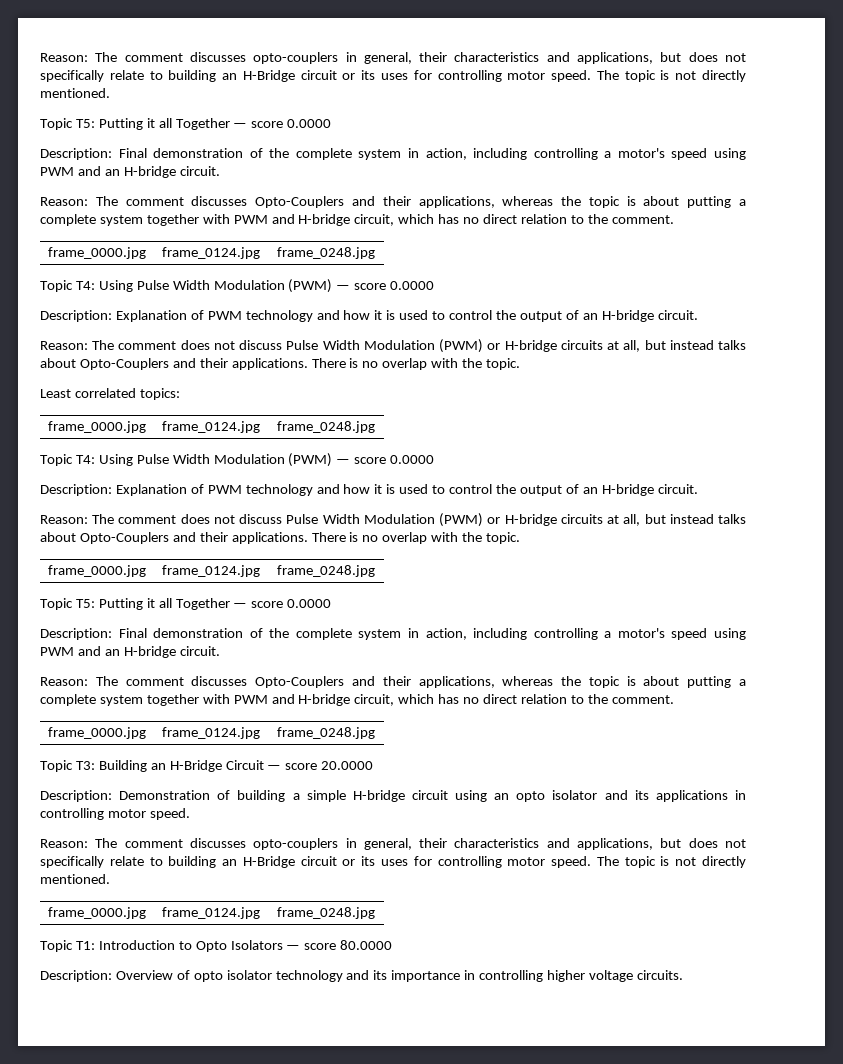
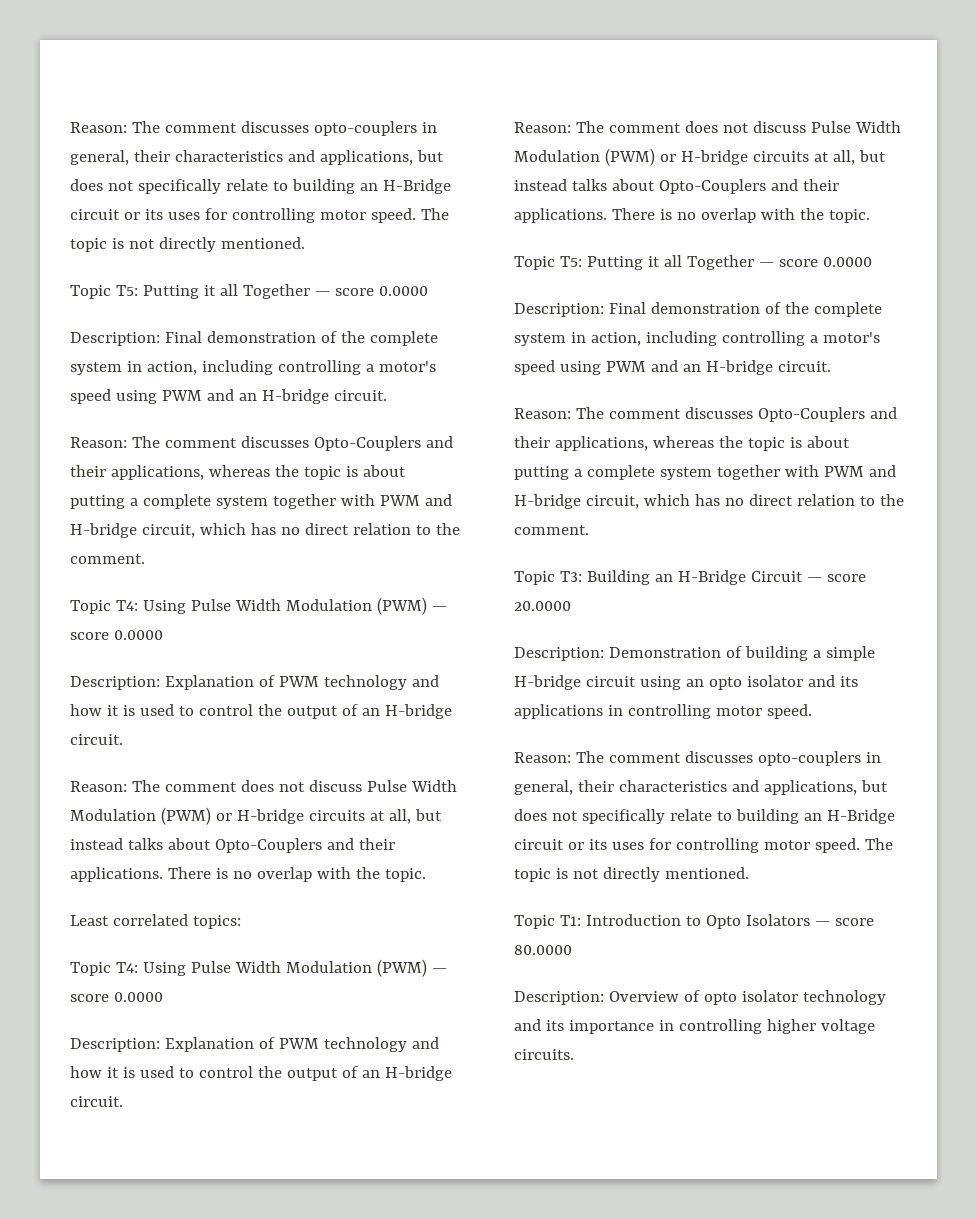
[47,247,146,259] [161,247,260,259] [276,247,375,259] // frame_0000.jpg | frame_0124.jpg | frame_0248.jpg -> (145, 559) none
[47,421,146,433] [161,421,260,433] [276,421,375,433] // frame_0000.jpg | frame_0124.jpg | frame_0248.jpg -> (241, 922) none
[47,565,146,577] [161,565,260,577] [276,565,375,577] // frame_0000.jpg | frame_0124.jpg | frame_0248.jpg -> (870, 216) none
[47,727,146,739] [161,727,260,739] [276,727,375,739] // frame_0000.jpg | frame_0124.jpg | frame_0248.jpg -> (589, 530) none
[47,907,146,919] [161,907,260,919] [276,907,375,919] // frame_0000.jpg | frame_0124.jpg | frame_0248.jpg -> (749, 873) none

